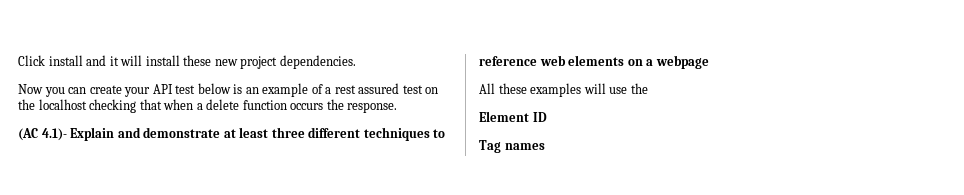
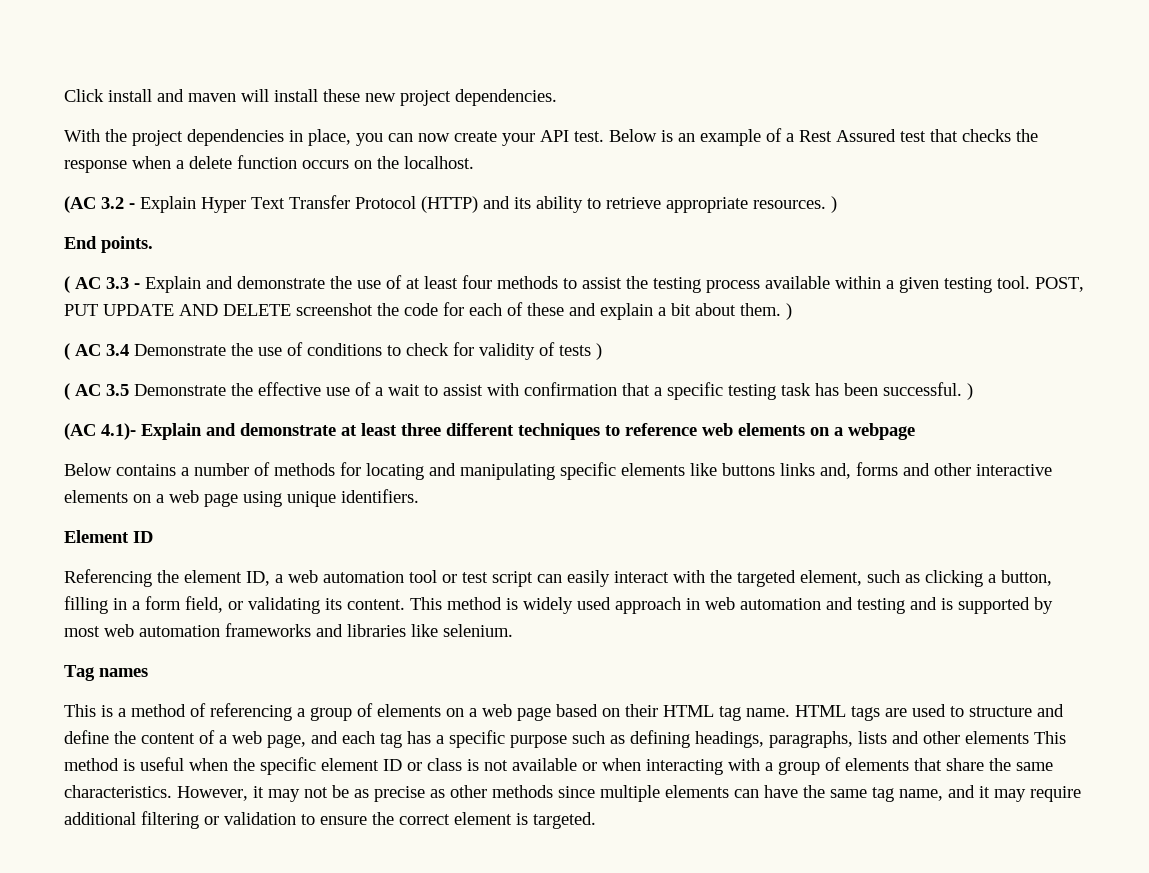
[109,56,119,66] it -> [188,93,236,102] maven
[18,84,43,94] Now -> [64,129,351,146] With the project dependencies in place,
(87, 90) none -> [418,133,450,142] now
[175,83,231,94] test below -> [574,129,657,142] test. Below
[334,83,439,94] [18,99,162,113] rest assured test on the localhost checking that -> [799,129,1038,142] [64,160,127,173] Rest Assured test that checks the response
[326,99,398,113] the response. -> [354,156,474,169] [64,195,837,213] [64,236,153,253] [64,275,1084,293] [64,302,792,320] [64,342,602,360] [64,382,973,400] on the localhost. // (AC 3.2 - Explain Hyper Text Transfer Protocol (HTTP) and its ability to retrieve appropriate resources. ) // End points. // ( AC 3.3 - Explain and demonstrate the use of at least four methods to assist the testing process available within a given testing tool. POST, PUT UPDATE AND DELETE screenshot the code for each of these and explain a bit about them. ) // ( AC 3.4 Demonstrate the use of conditions to check for validity of tests ) // ( AC 3.5 Demonstrate the effective use of a wait to assist with confirmation that a specific testing task has been successful. )
[479,83,648,97] [479,111,547,122] [479,140,545,153] All these examples will use the // Element ID // Tag names -> [64,462,1052,480] [64,489,419,507] [64,530,153,543] [64,569,1052,587] [64,596,1053,614] [64,623,513,637] [64,665,148,681] [64,703,1064,721] [64,730,1066,748] [64,757,1053,775] [64,785,1081,802] [64,811,596,829] Below contains a number of methods for locating and manipulating specific elements like buttons links and, forms and other interactive elements on a web page using unique identifiers. // Element ID // Referencing the element ID, a web automation tool or test script can easily interact with the targeted element, such as clicking a button, filling in a form field, or validating its content. This method is widely used approach in web automation and testing and is supported by most web automation frameworks and libraries like selenium. // Tag names // This is a method of referencing a group of elements on a web page based on their HTML tag name. HTML tags are used to structure and define the content of a web page, and each tag has a specific purpose such as defining headings, paragraphs, lists and other elements This method is useful when the specific element ID or class is not available or when interacting with a group of elements that share the same characteristics. However, it may not be as precise as other methods since multiple elements can have the same tag name, and it may require additional filtering or validation to ensure the correct element is targeted.

